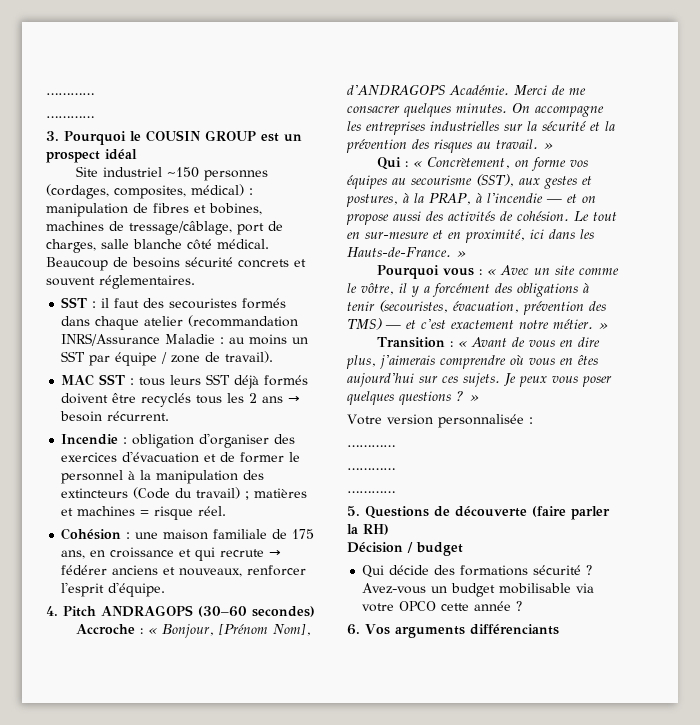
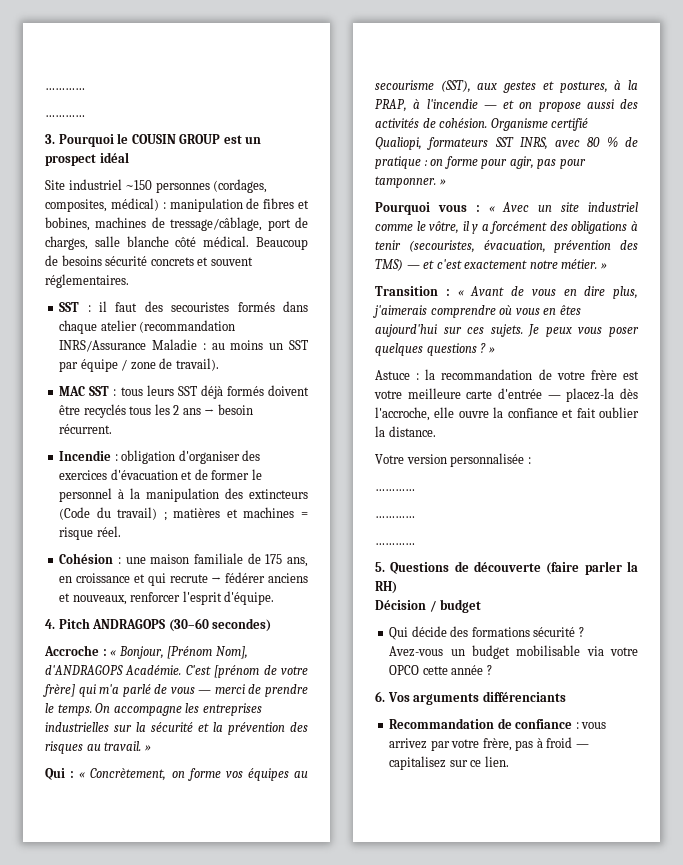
[514,85,586,95] [347,103,507,117] Merci de me consacrer quelques minutes. -> [185,665,308,678] [43,684,308,697] [45,703,92,716] C'est [prénom de votre frère] qui m'a parlé de vous — merci de prendre le temps.
[574,211,617,221] [347,229,594,243] [347,247,451,257] Le tout en sur-mesure et en proximité, ici dans les Hauts-de-France. -> [490,118,589,131] [375,136,638,150] [375,156,586,169] [375,176,436,188] Organisme certifié Qualiopi, formateurs SST INRS, avec 80 % de pratique : on forme pour agir, pas pour tamponner.
(575, 270) none -> [588,202,638,212] industriel
(479, 398) none -> [375,369,639,380] [374,388,638,402] [375,407,639,421] [375,426,436,437] // Astuce : la recommandation de votre frère est votre meilleure carte d'entrée — placez-la dès l'accroche, elle ouvre la confiance et fait oublier la distance.
(559, 629) none -> [389,718,607,729] [389,737,589,751] [389,756,509,770] // Recommandation de confiance : vous arrivez par votre frère, pas à froid — capitalisez sur ce lien.

